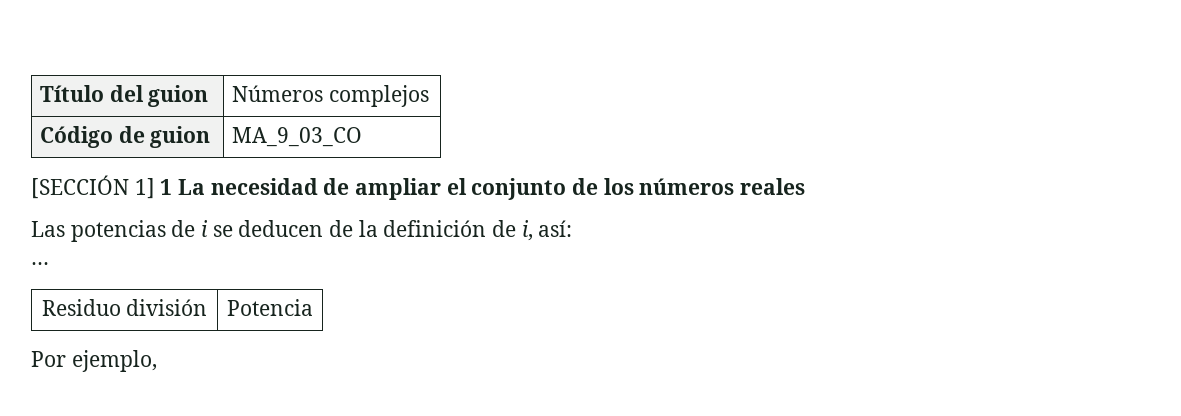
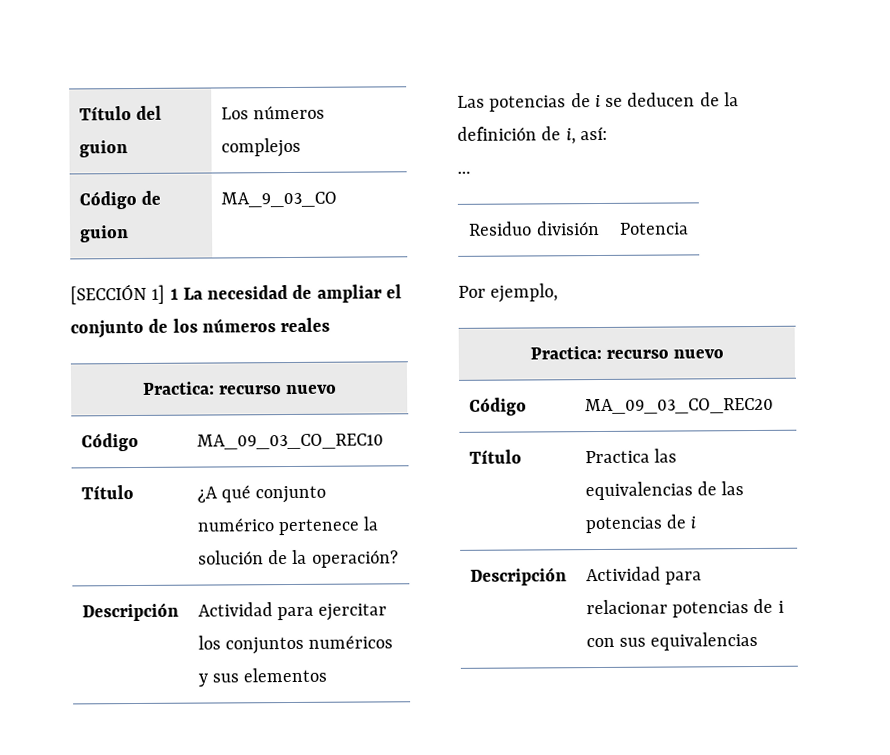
[231,85,323,102] Números -> [220,105,326,120] Los números
(806, 186) none -> [142,381,338,395] [80,432,139,452] [196,433,384,450] [80,485,134,500] [196,485,327,504] [196,516,379,536] [197,549,399,568] [81,602,179,622] [197,602,388,621] [197,635,394,655] [197,667,328,687] // Practica: recurso nuevo // Código | MA_09_03_CO_REC10 // Título | ¿A qué conjunto numérico pertenece la solución de la operación? // Descripción | Actividad para ejercitar los conjuntos numéricos y sus elementos
(157, 361) none -> [529,345,725,360] [468,397,527,416] [584,397,774,415] [468,449,522,464] [584,448,678,464] [584,481,745,501] [584,514,697,534] [469,567,567,586] [585,566,703,585] [585,598,784,618] [585,631,759,651] // Practica: recurso nuevo // Código | MA_09_03_CO_REC20 // Título | Practica las equivalencias de las potencias de i // Descripción | Actividad para relacionar potencias de i con sus equivalencias

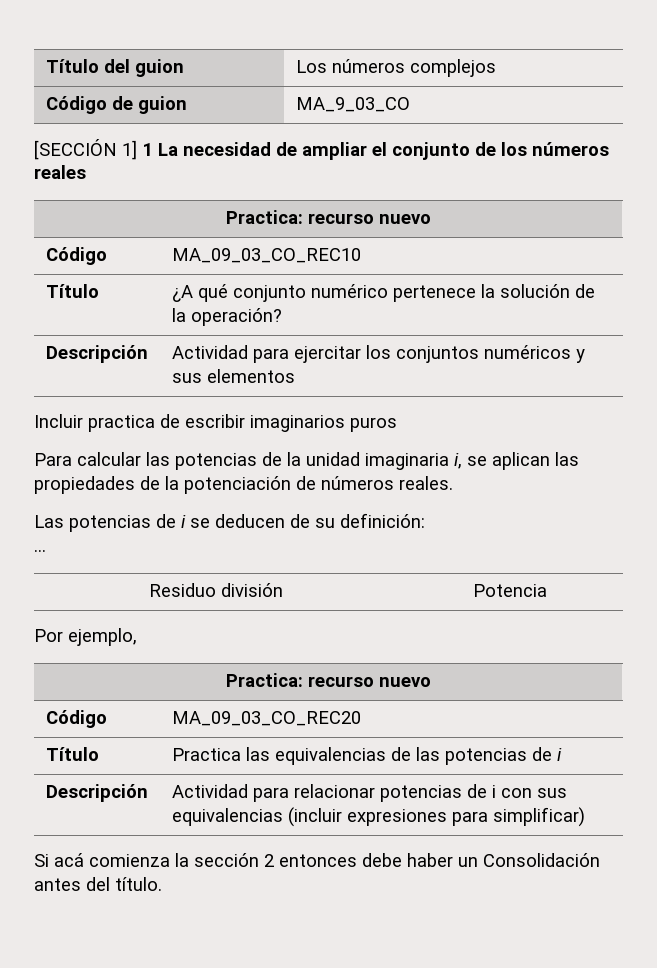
(328, 675) none -> [34,414,397,432] [34,452,579,470] [34,476,453,494] // Incluir practica de escribir imaginarios puros // Para calcular las potencias de la unidad imaginaria i, se aplican las propiedades de la potenciación de números reales.
[723,92,739,107] [457,126,608,145] la definición de i, así: -> [315,513,425,528] su definición:
(759, 641) none -> [287,807,585,827] [34,853,600,867] [34,877,162,891] (incluir expresiones para simplificar) // Si acá comienza la sección 2 entonces debe haber un Consolidación antes del título.

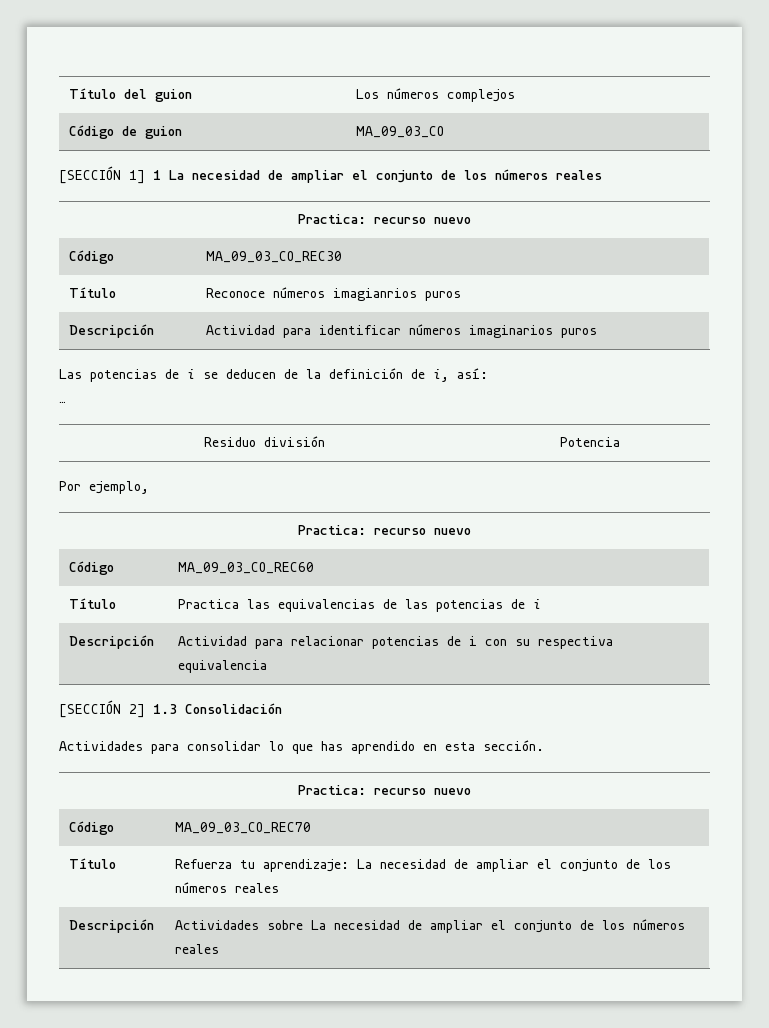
[295,97,410,112] MA_9_03_CO -> [356,126,445,138] MA_09_03_CO
[171,248,361,263] [45,284,99,298] [171,284,595,302] [171,308,282,326] [45,345,148,363] [171,345,585,363] [171,369,295,383] [34,414,397,432] [34,452,579,470] [34,476,453,494] MA_09_03_CO_REC10 // Título | ¿A qué conjunto numérico pertenece la solución de la operación? // Descripción | Actividad para ejercitar los conjuntos numéricos y sus elementos // Incluir practica de escribir imaginarios puros // Para calcular las potencias de la unidad imaginaria i, se aplican las propiedades de la potenciación de números reales. -> [206,251,343,263] [69,287,117,298] [206,287,462,301] [69,324,155,338] [206,324,598,338] MA_09_03_CO_REC30 // Título | Reconoce números imagianrios puros // Descripción | Actividad para identificar números imaginarios puros
[315,513,425,528] su definición: -> [306,368,488,382] la definición de i, así:
[171,711,361,726] MA_09_03_CO_REC20 -> [178,562,315,574] MA_09_03_CO_REC60
[536,788,567,798] [171,807,585,827] [34,853,600,867] [34,877,162,891] sus equivalencias (incluir expresiones para simplificar) // Si acá comienza la sección 2 entonces debe haber un Consolidación antes del título. -> [515,636,614,649] [178,660,268,673] [59,700,282,718] [59,740,544,754] [298,785,471,795] [69,821,115,835] [175,822,312,834] [69,858,117,869] [175,859,672,872] [175,882,280,893] [69,919,155,933] [175,919,686,933] [175,944,220,954] su respectiva equivalencia // [SECCIÓN 2] 1.3 Consolidación // Actividades para consolidar lo que has aprendido en esta sección. // Practica: recurso nuevo // Código | MA_09_03_CO_REC70 // Título | Refuerza tu aprendizaje: La necesidad de ampliar el conjunto de los números reales // Descripción | Actividades sobre La necesidad de ampliar el conjunto de los números reales

